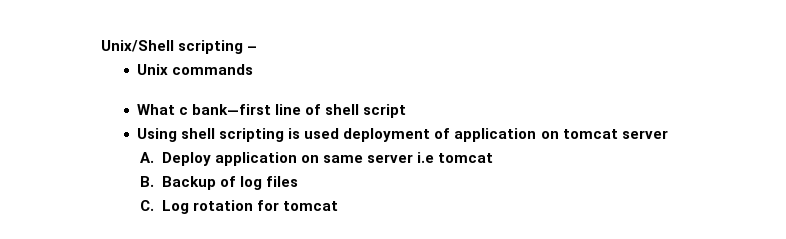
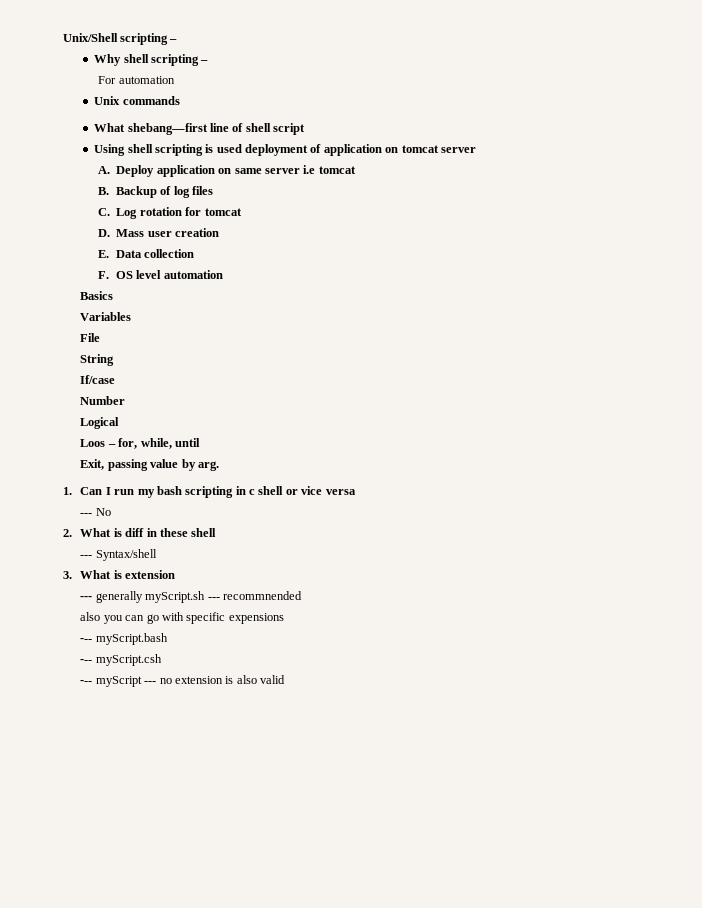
(257, 48) none -> [94,54,209,66] [98,76,175,84] // Why shell scripting – // For automation
[179,104,272,115] c bank—first -> [127,123,208,135] shebang—first
(339, 206) none -> [98,228,220,237] [98,249,195,258] [98,270,223,279] [80,291,114,300] [80,312,132,321] [80,333,101,342] [80,354,115,366] [80,375,116,384] [80,396,126,405] [80,417,120,429] [80,438,200,449] [80,459,219,471] [62,486,356,498] [80,508,111,516] [62,528,217,537] [80,549,157,561] [62,570,176,579] [80,591,302,603] [80,612,284,624] [80,633,168,645] [80,654,162,666] [80,675,286,687] // D. Mass user creation // E. Data collection // F. OS level automation // Basics // Variables // File // String // If/case // Number // Logical // Loos – for, while, until // Exit, passing value by arg. // 1. Can I run my bash scripting in c shell or vice versa // --- No // 2. What is diff in these shell // --- Syntax/shell // 3. What is extension // --- generally myScript.sh --- recommnended // also you can go with specific expensions // --- myScript.bash // --- myScript.csh // --- myScript --- no extension is also valid

